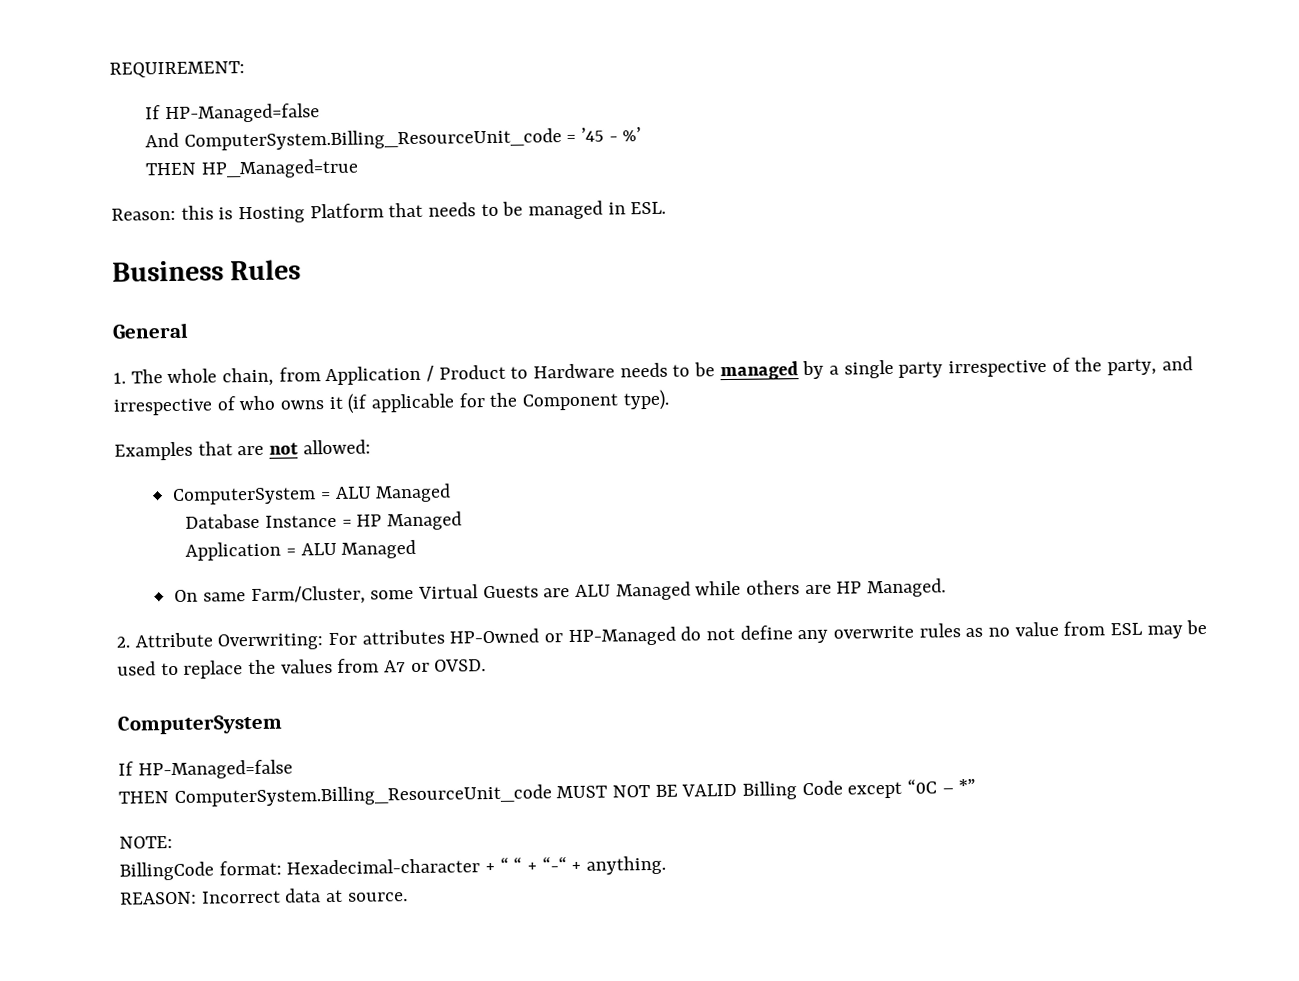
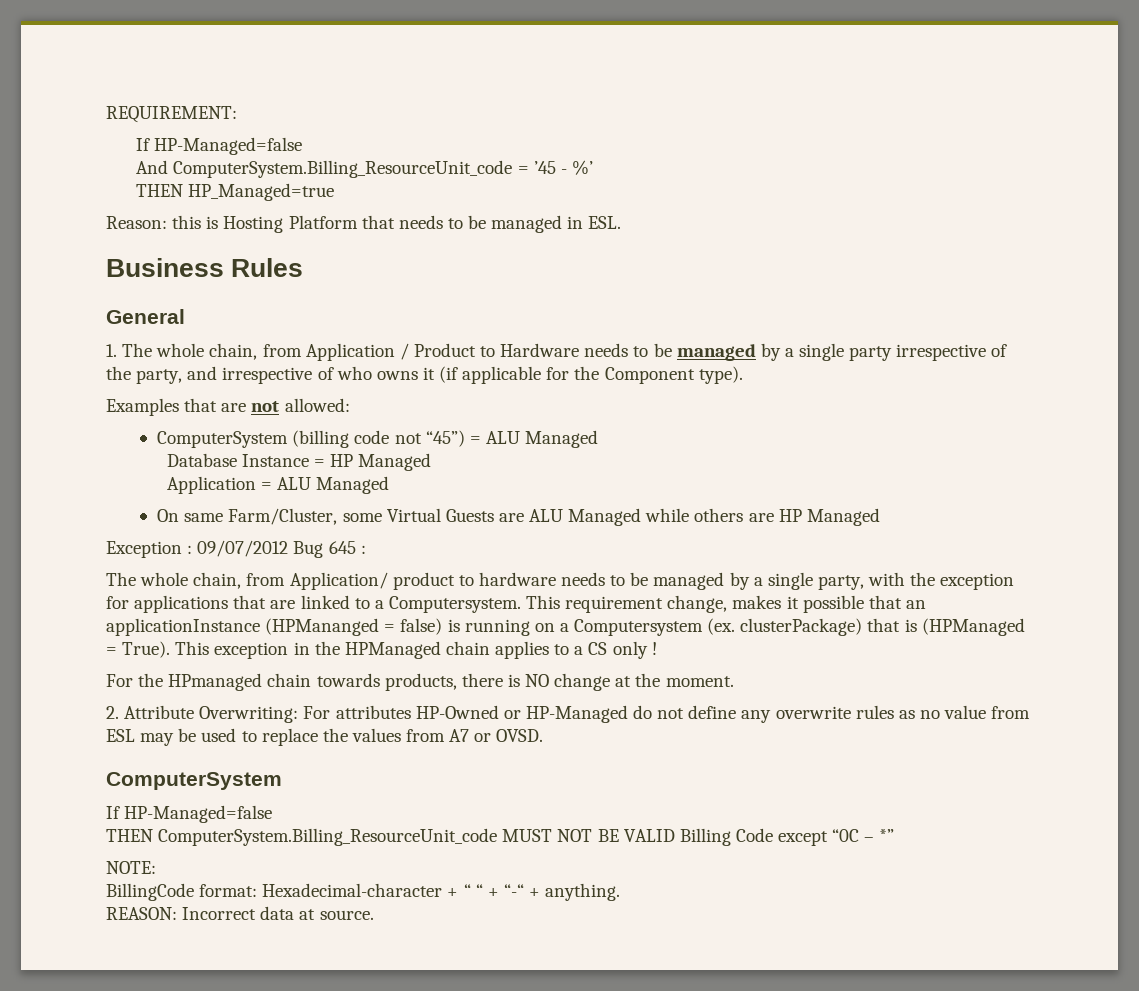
(317, 496) none -> [292,430,465,448] (billing code not “45”)
[866,578,946,598] Managed. -> [806,508,880,526] [106,540,366,558] [106,572,1015,590] [106,595,926,613] [106,618,1025,636] [106,641,657,659] [106,673,734,691] Managed // Exception : 09/07/2012 Bug 645 : // The whole chain, from Application/ product to hardware needs to be managed by a single party, with the exception for applications that are linked to a Computersystem. This requirement change, makes it possible that an applicationInstance (HPMananged = false) is running on a Computersystem (ex. clusterPackage) that is (HPManaged = True). This exception in the HPManaged chain applies to a CS only ! // For the HPmanaged chain towards products, there is NO change at the moment.

